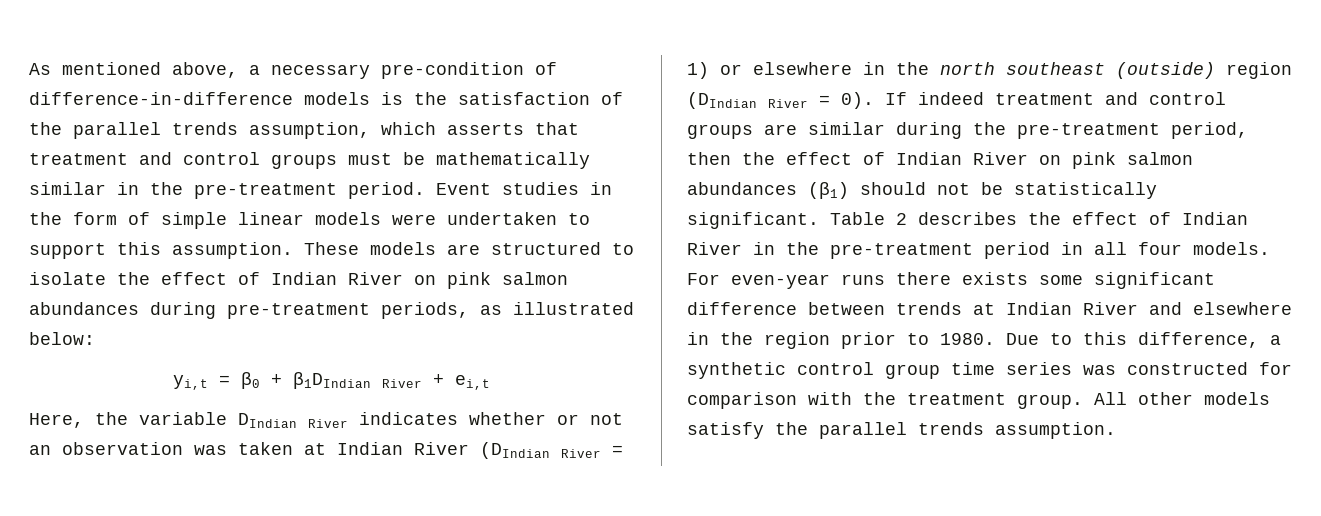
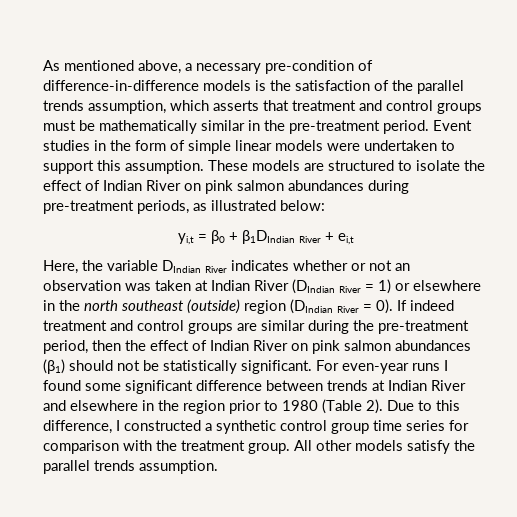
[830,212,1248,225] [687,242,1270,259] Table 2 describes the effect of Indian River in the pre-treatment period in all four models. -> (312, 367) none
[896,272,1028,285] there exists -> [444,360,448,371] [43,380,81,391] I found
[940,333,995,345] 1980. -> [282,399,383,414] 1980 (Table 2).
(1259, 340) none -> [116,420,201,431] I constructed
[1083,362,1248,375] was constructed -> (445, 425) none

